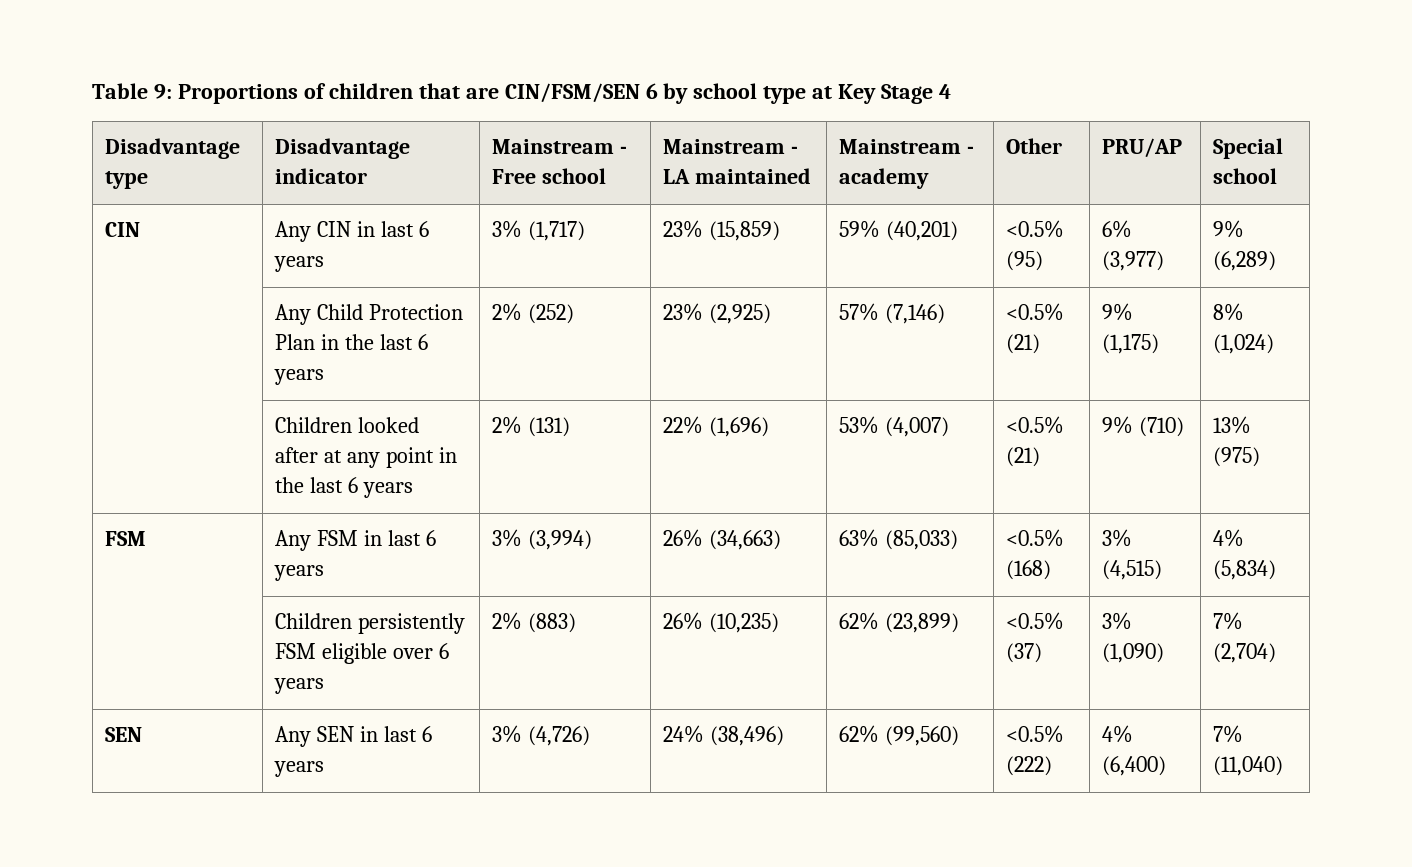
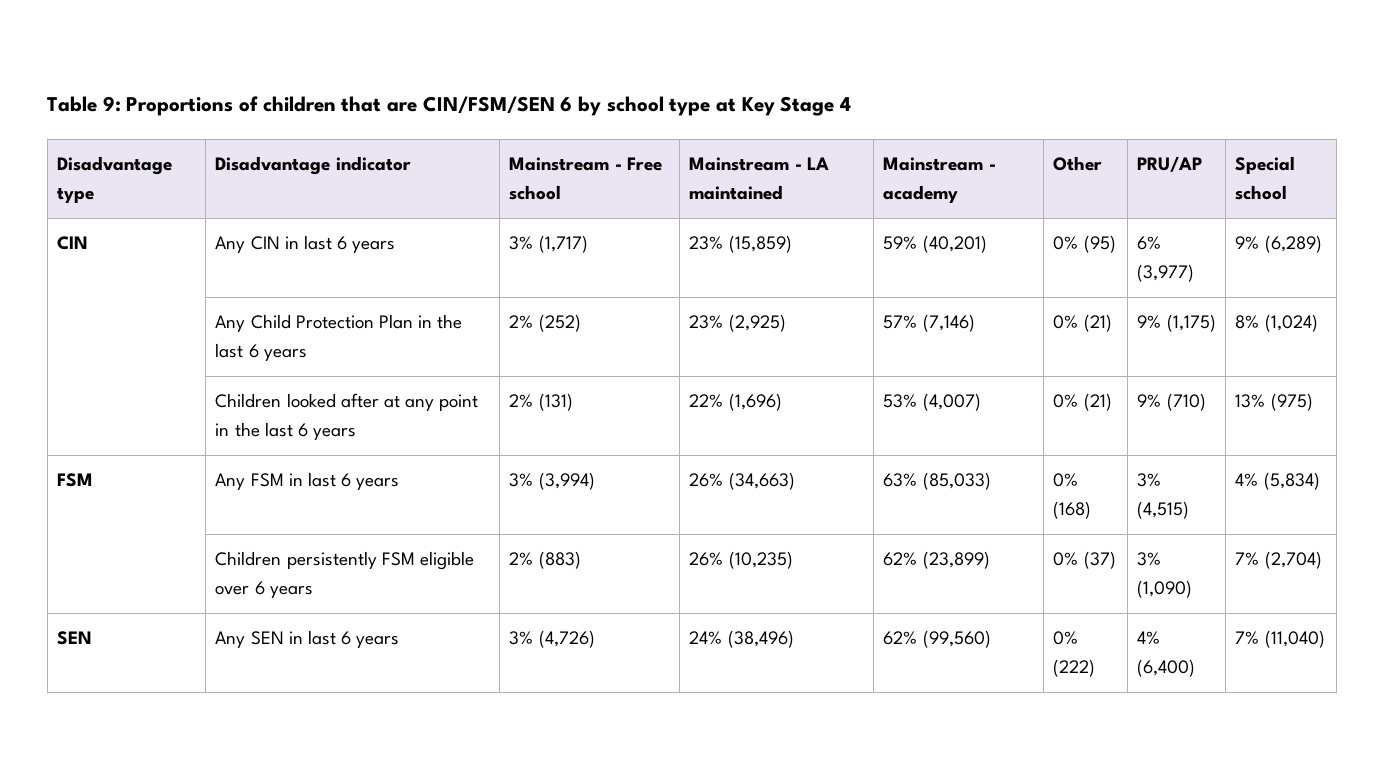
[1006,220,1065,238] <0.5% -> [1053,236,1079,250] 0%
[1006,303,1065,321] <0.5% -> [1053,315,1079,329] 0%
[1006,416,1065,434] <0.5% -> [1053,394,1079,408] 0%
[1006,529,1065,547] <0.5% -> [1053,473,1079,487] 0%
[1006,612,1065,630] <0.5% -> [1053,552,1079,566] 0%
[1006,725,1065,743] <0.5% -> [1053,631,1079,645] 0%

